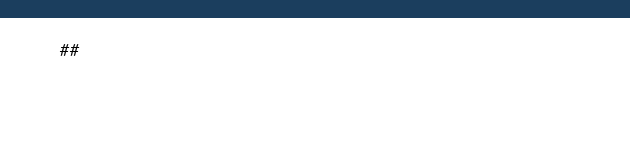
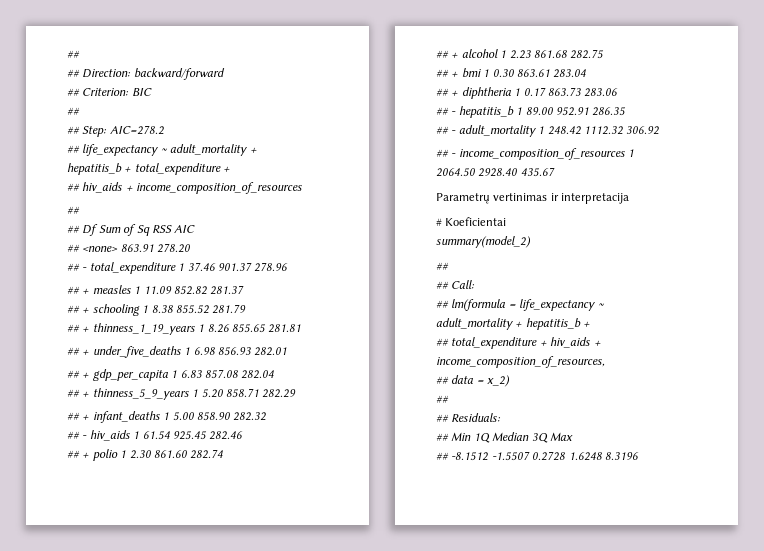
[59,44,80,57] ## -> [67,50,80,58] [67,68,225,80] [67,88,152,96] [67,107,80,115] [67,125,164,137] [67,144,257,156] [67,163,231,175] [67,182,303,194] [67,206,80,214] [67,224,196,236] [67,243,191,253] [67,262,289,274] [67,285,245,295] [67,304,247,316] [67,323,302,335] [67,346,288,358] [67,369,275,381] [67,388,297,400] [67,411,267,423] [67,430,244,441] [67,449,224,461] [436,49,605,59] [436,68,587,78] [436,87,619,99] [436,106,627,118] [436,125,660,137] [436,148,635,160] [436,167,555,177] [436,193,630,204] [436,217,507,226] [436,236,531,248] [436,262,449,270] [436,280,476,289] [436,299,605,311] [436,318,591,330] [436,337,601,349] [436,356,605,368] [436,375,511,387] [436,395,449,403] [436,413,502,422] [436,432,573,443] [436,451,639,461] ## // ## Direction: backward/forward // ## Criterion: BIC // ## // ## Step: AIC=278.2 // ## life_expectancy ~ adult_mortality + hepatitis_b + total_expenditure + // ## hiv_aids + income_composition_of_resources // ## // ## Df Sum of Sq RSS AIC // ## <none> 863.91 278.20 // ## - total_expenditure 1 37.46 901.37 278.96 // ## + measles 1 11.09 852.82 281.37 // ## + schooling 1 8.38 855.52 281.79 // ## + thinness_1_19_years 1 8.26 855.65 281.81 // ## + under_five_deaths 1 6.98 856.93 282.01 // ## + gdp_per_capita 1 6.83 857.08 282.04 // ## + thinness_5_9_years 1 5.20 858.71 282.29 // ## + infant_deaths 1 5.00 858.90 282.32 // ## - hiv_aids 1 61.54 925.45 282.46 // ## + polio 1 2.30 861.60 282.74 // ## + alcohol 1 2.23 861.68 282.75 // ## + bmi 1 0.30 863.61 283.04 // ## + diphtheria 1 0.17 863.73 283.06 // ## - hepatitis_b 1 89.00 952.91 286.35 // ## - adult_mortality 1 248.42 1112.32 306.92 // ## - income_composition_of_resources 1 2064.50 2928.40 435.67 // Parametrų vertinimas ir interpretacija // # Koeficientai // summary(model_2) // ## // ## Call: // ## lm(formula = life_expectancy ~ adult_mortality + hepatitis_b + // ## total_expenditure + hiv_aids + income_composition_of_resources, // ## data = x_2) // ## // ## Residuals: // ## Min 1Q Median 3Q Max // ## -8.1512 -1.5507 0.2728 1.6248 8.3196

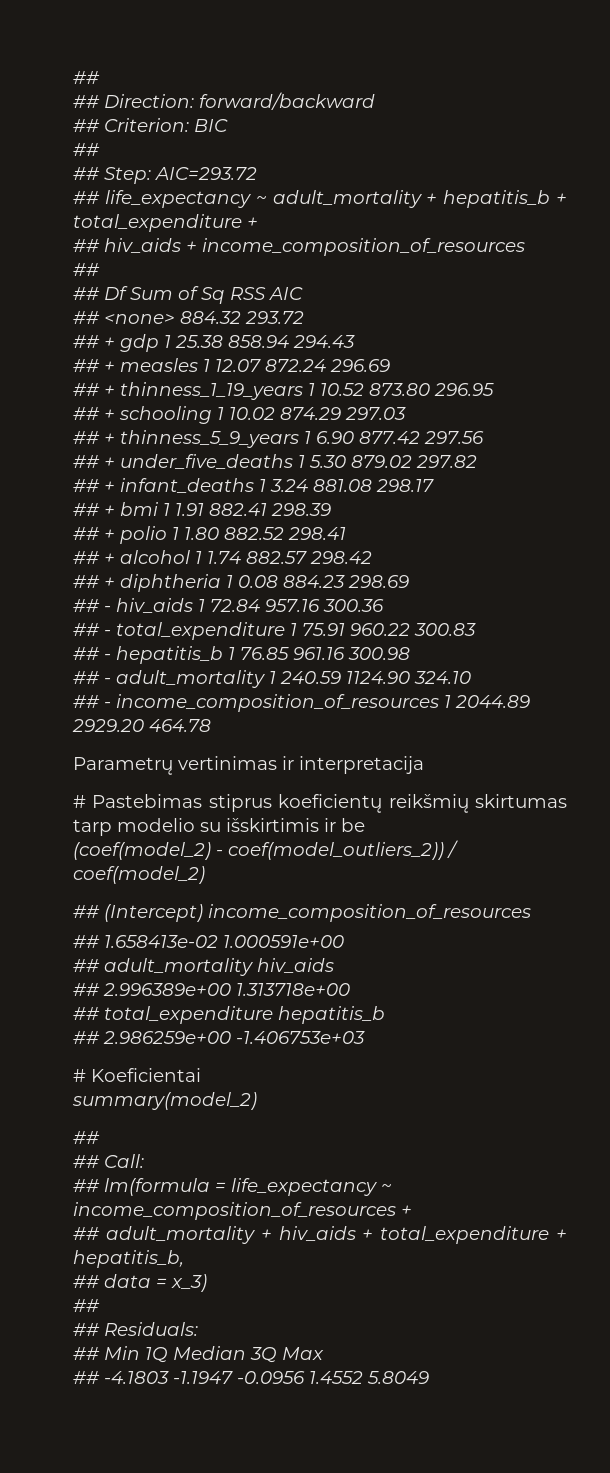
[133,68,225,80] backward/forward -> [199,92,375,110] forward/backward
[109,125,164,135] AIC=278.2 -> [155,167,257,180] AIC=293.72
[120,243,191,253] [67,262,289,274] [67,285,245,295] [67,304,247,316] [67,323,302,335] [67,346,288,358] [67,369,275,381] [67,388,297,400] [67,411,267,423] [67,430,244,441] [67,449,224,461] [436,49,605,59] [436,68,587,78] [436,87,619,99] 863.91 278.20 // ## - total_expenditure 1 37.46 901.37 278.96 // ## + measles 1 11.09 852.82 281.37 // ## + schooling 1 8.38 855.52 281.79 // ## + thinness_1_19_years 1 8.26 855.65 281.81 // ## + under_five_deaths 1 6.98 856.93 282.01 // ## + gdp_per_capita 1 6.83 857.08 282.04 // ## + thinness_5_9_years 1 5.20 858.71 282.29 // ## + infant_deaths 1 5.00 858.90 282.32 // ## - hiv_aids 1 61.54 925.45 282.46 // ## + polio 1 2.30 861.60 282.74 // ## + alcohol 1 2.23 861.68 282.75 // ## + bmi 1 0.30 863.61 283.04 // ## + diphtheria 1 0.17 863.73 283.06 -> [180,311,304,324] [73,334,355,352] [73,358,390,372] [73,382,494,400] [73,406,406,424] [73,430,484,448] [73,454,477,469] [73,478,434,493] [73,502,331,516] [73,526,346,544] [73,550,372,564] [73,574,409,592] [73,598,384,613] [73,622,476,640] 884.32 293.72 // ## + gdp 1 25.38 858.94 294.43 // ## + measles 1 12.07 872.24 296.69 // ## + thinness_1_19_years 1 10.52 873.80 296.95 // ## + schooling 1 10.02 874.29 297.03 // ## + thinness_5_9_years 1 6.90 877.42 297.56 // ## + under_five_deaths 1 5.30 879.02 297.82 // ## + infant_deaths 1 3.24 881.08 298.17 // ## + bmi 1 1.91 882.41 298.39 // ## + polio 1 1.80 882.52 298.41 // ## + alcohol 1 1.74 882.57 298.42 // ## + diphtheria 1 0.08 884.23 298.69 // ## - hiv_aids 1 72.84 957.16 300.36 // ## - total_expenditure 1 75.91 960.22 300.83
[525,107,627,116] 89.00 952.91 286.35 -> [240,647,410,660] 76.85 961.16 300.98
[547,126,660,135] 248.42 1112.32 306.92 -> [280,671,471,684] 240.59 1124.90 324.10
[436,167,555,177] 2064.50 2928.40 435.67 -> [455,695,530,708] [72,719,211,732] 2044.89 2929.20 464.78
(630, 198) none -> [73,794,567,813] [73,818,365,836] [73,840,458,860] [73,866,205,884] [73,904,531,922] [73,935,344,948] [73,958,334,976] [73,983,350,996] [73,1006,385,1024] [73,1031,365,1044] // # Pastebimas stiprus koeficientų reikšmių skirtumas tarp modelio su išskirtimis ir be // (coef(model_2) - coef(model_outliers_2)) / coef(model_2) // ## (Intercept) income_composition_of_resources // ## 1.658413e-02 1.000591e+00 // ## adult_mortality hiv_aids // ## 2.996389e+00 1.313718e+00 // ## total_expenditure hepatitis_b // ## 2.986259e+00 -1.406753e+03
[436,318,591,330] [436,337,538,349] adult_mortality + hepatitis_b + // ## total_expenditure -> [73,1202,412,1220] [73,1226,255,1244] income_composition_of_resources + // ## adult_mortality
[436,356,605,368] income_composition_of_resources, -> [380,1226,567,1244] [73,1250,184,1268] total_expenditure + hepatitis_b,
[487,375,511,387] x_2) -> [171,1274,207,1292] x_3)
[451,451,639,461] -8.1512 -1.5507 0.2728 1.6248 8.3196 -> [104,1371,429,1384] -4.1803 -1.1947 -0.0956 1.4552 5.8049

